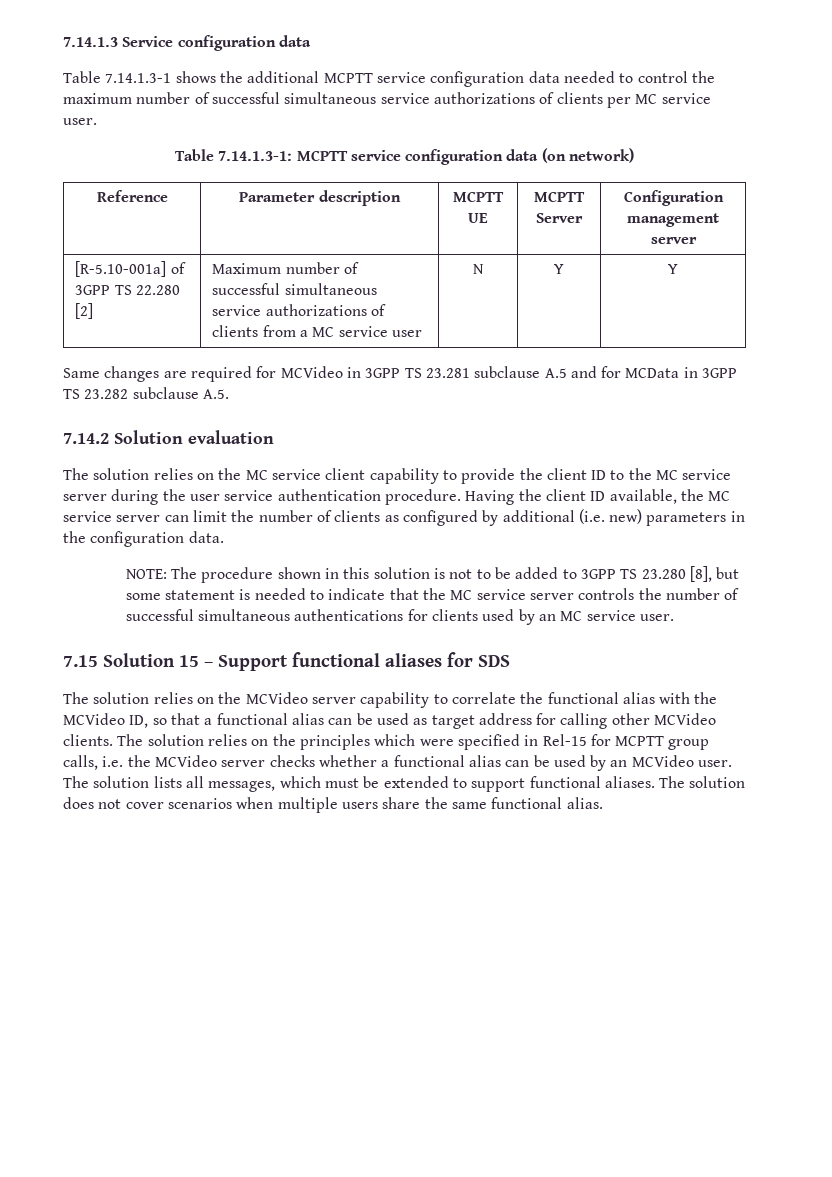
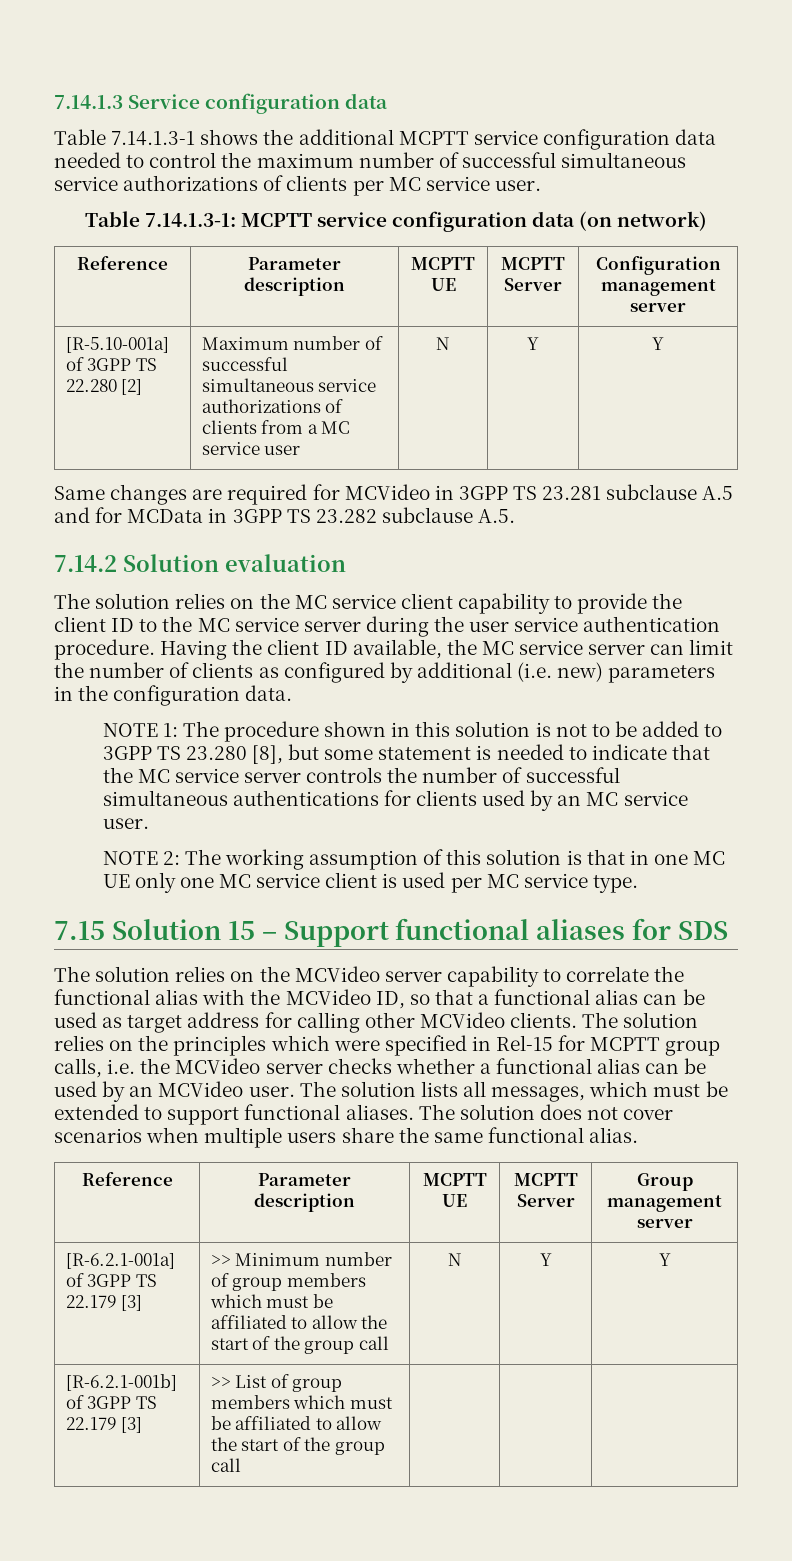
[125,569,167,579] NOTE: -> [102,723,178,737] NOTE 1:
(674, 617) none -> [102,849,726,870] [102,872,638,893] // NOTE 2: The working assumption of this solution is that in one MC UE only one MC service client is used per MC service type.
(603, 803) none -> [81,1172,173,1186] [258,1173,351,1186] [254,1193,355,1212] [422,1173,487,1186] [442,1194,467,1207] [513,1173,578,1186] [516,1194,575,1207] [636,1173,693,1191] [607,1195,722,1212] [636,1219,693,1228] [65,1253,175,1269] [65,1273,157,1287] [65,1295,143,1311] [210,1252,392,1266] [210,1273,366,1291] [209,1294,333,1308] [210,1315,388,1329] [210,1336,389,1354] [447,1253,462,1266] [539,1253,552,1266] [658,1253,671,1266] [65,1374,177,1391] [65,1395,157,1409] [65,1417,143,1433] [210,1374,343,1392] [210,1395,393,1409] [210,1416,383,1430] [210,1437,385,1455] [210,1458,241,1472] // Reference | Parameter description | MCPTT UE | MCPTT Server | Group management server // [R-6.2.1-001a] of 3GPP TS 22.179 [3] | >> Minimum number of group members which must be affiliated to allow the start of the group call | N | Y | Y // [R-6.2.1-001b] of 3GPP TS 22.179 [3] | >> List of group members which must be affiliated to allow the start of the group call | | |

